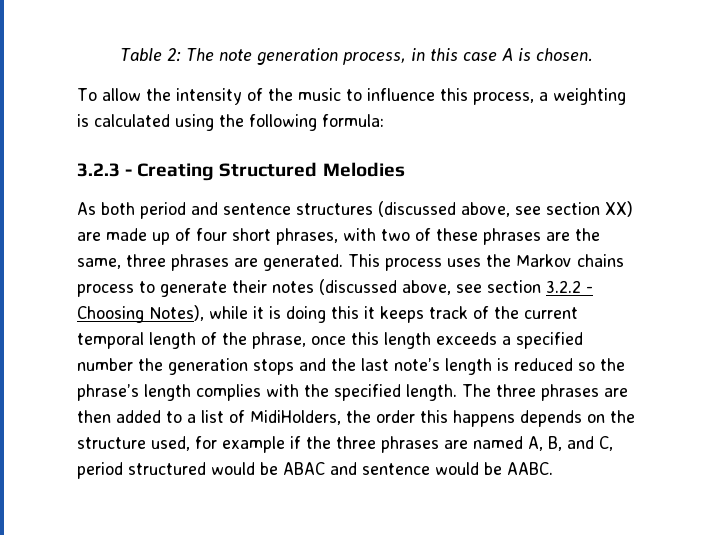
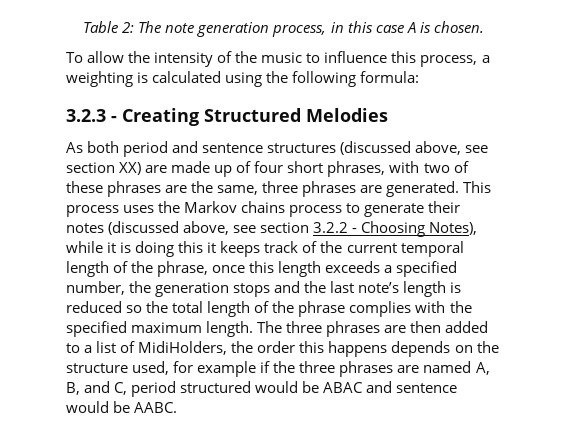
[77,358,133,371] number -> [66,281,125,295] number,
[77,384,191,401] phrase’s length -> [172,301,346,317] total length of the phrase
(401, 392) none -> [131,322,203,333] maximum

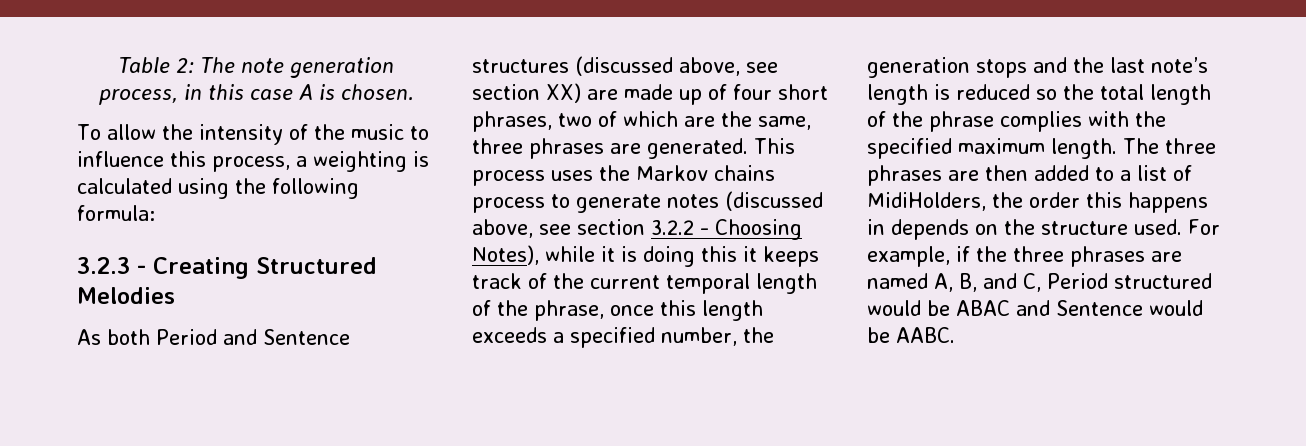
[123,141,264,157] period and sentence -> [156,329,350,345] Period and Sentence
[389,161,420,173] with -> (552, 121) none
[66,181,162,197] these phrases -> [623,111,678,127] which
[428,201,461,213] their -> (661, 203) none
(388, 349) none -> [867,219,885,235] in
[132,361,257,377] used, for example -> [1134,219,1220,235] [867,246,950,267] used. For example,
[131,381,177,397] period -> [1047,273,1108,289] Period
[396,383,458,393] sentence -> [1056,300,1143,316] Sentence

